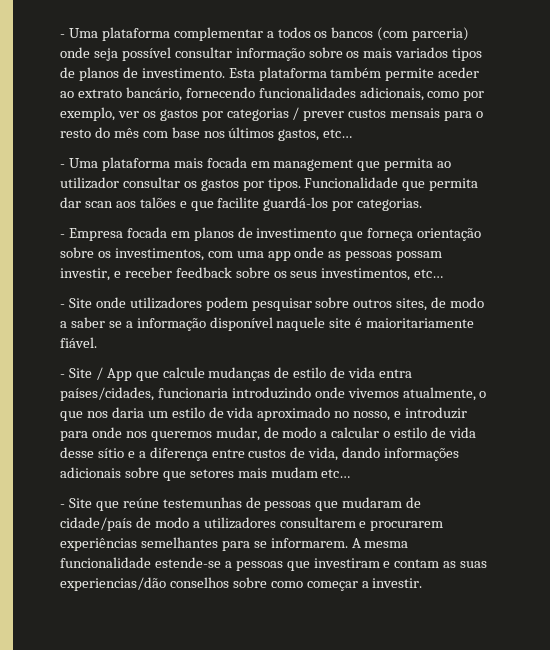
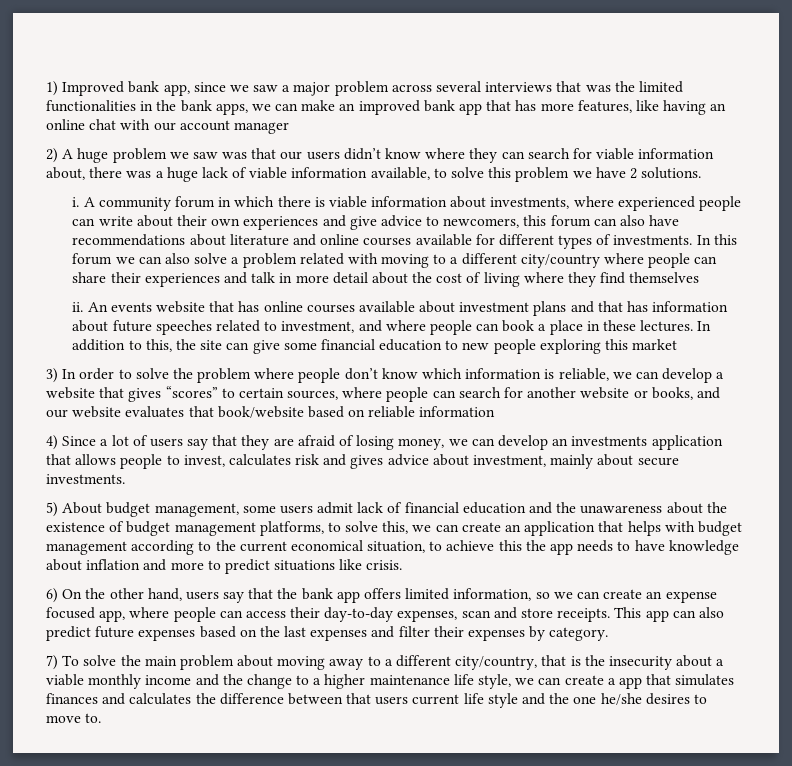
[60,27,470,41] [60,47,483,61] [60,67,480,81] [60,87,485,101] [60,107,484,121] [60,127,353,141] [60,157,452,171] [60,177,479,191] [60,197,423,211] [60,227,482,241] [60,247,443,261] [60,267,444,281] [60,297,485,311] [60,317,475,331] [60,337,97,348] [60,367,413,381] [60,387,487,401] [60,407,468,421] [60,427,476,441] [60,447,460,461] [60,467,351,481] [60,497,422,511] [60,517,444,531] [60,537,409,551] [60,557,488,571] [60,577,423,591] - Uma plataforma complementar a todos os bancos (com parceria) onde seja possível consultar informação sobre os mais variados tipos de planos de investimento. Esta plataforma também permite aceder ao extrato bancário, fornecendo funcionalidades adicionais, como por exemplo, ver os gastos por categorias / prever custos mensais para o resto do mês com base nos últimos gastos, etc… // - Uma plataforma mais focada em management que permita ao utilizador consultar os gastos por tipos. Funcionalidade que permita dar scan aos talões e que facilite guardá-los por categorias. // - Empresa focada em planos de investimento que forneça orientação sobre os investimentos, com uma app onde as pessoas possam investir, e receber feedback sobre os seus investimentos, etc… // - Site onde utilizadores podem pesquisar sobre outros sites, de modo a saber se a informação disponível naquele site é maioritariamente fiável. // - Site / App que calcule mudanças de estilo de vida entra países/cidades, funcionaria introduzindo onde vivemos atualmente, o que nos daria um estilo de vida aproximado no nosso, e introduzir para onde nos queremos mudar, de modo a calcular o estilo de vida desse sítio e a diferença entre custos de vida, dando informações adicionais sobre que setores mais mudam etc… // - Site que reúne testemunhas de pessoas que mudaram de cidade/país de modo a utilizadores consultarem e procurarem experiências semelhantes para se informarem. A mesma funcionalidade estende-se a pessoas que investiram e contam as suas experiencias/dão conselhos sobre como começar a investir. -> [46,81,683,96] [46,100,727,115] [46,119,289,134] [46,148,715,163] [46,167,702,182] [72,196,742,211] [72,215,680,230] [72,234,737,249] [72,253,718,268] [72,272,700,287] [72,301,729,316] [72,320,712,335] [72,339,678,354] [46,368,725,383] [46,386,720,402] [46,406,496,418] [46,435,723,450] [46,454,679,469] [46,474,125,484] [46,502,727,517] [46,521,742,536] [46,540,739,555] [46,559,403,574] [46,588,717,603] [46,607,724,622] [46,626,609,641] [46,655,725,670] [46,674,735,689] [46,693,707,708] [46,713,102,723] 1) Improved bank app, since we saw a major problem across several interviews that was the limited functionalities in the bank apps, we can make an improved bank app that has more features, like having an online chat with our account manager // 2) A huge problem we saw was that our users didn’t know where they can search for viable information about, there was a huge lack of viable information available, to solve this problem we have 2 solutions. // i. A community forum in which there is viable information about investments, where experienced people can write about their own experiences and give advice to newcomers, this forum can also have recommendations about literature and online courses available for different types of investments. In this forum we can also solve a problem related with moving to a different city/country where people can share their experiences and talk in more detail about the cost of living where they find themselves // ii. An events website that has online courses available about investment plans and that has information about future speeches related to investment, and where people can book a place in these lectures. In addition to this, the site can give some financial education to new people exploring this market // 3) In order to solve the problem where people don’t know which information is reliable, we can develop a website that gives “scores” to certain sources, where people can search for another website or books, and our website evaluates that book/website based on reliable information // 4) Since a lot of users say that they are afraid of losing money, we can develop an investments application that allows people to invest, calculates risk and gives advice about investment, mainly about secure investments. // 5) About budget management, some users admit lack of financial education and the unawareness about the existence of budget management platforms, to solve this, we can create an application that helps with budget management according to the current economical situation, to achieve this the app needs to have knowledge about inflation and more to predict situations like crisis. // 6) On the other hand, users say that the bank app offers limited information, so we can create an expense focused app, where people can access their day-to-day expenses, scan and store receipts. This app can also predict future expenses based on the last expenses and filter their expenses by category. // 7) To solve the main problem about moving away to a different city/country, that is the insecurity about a viable monthly income and the change to a higher maintenance life style, we can create a app that simulates finances and calculates the difference between that users current life style and the one he/she desires to move to.

